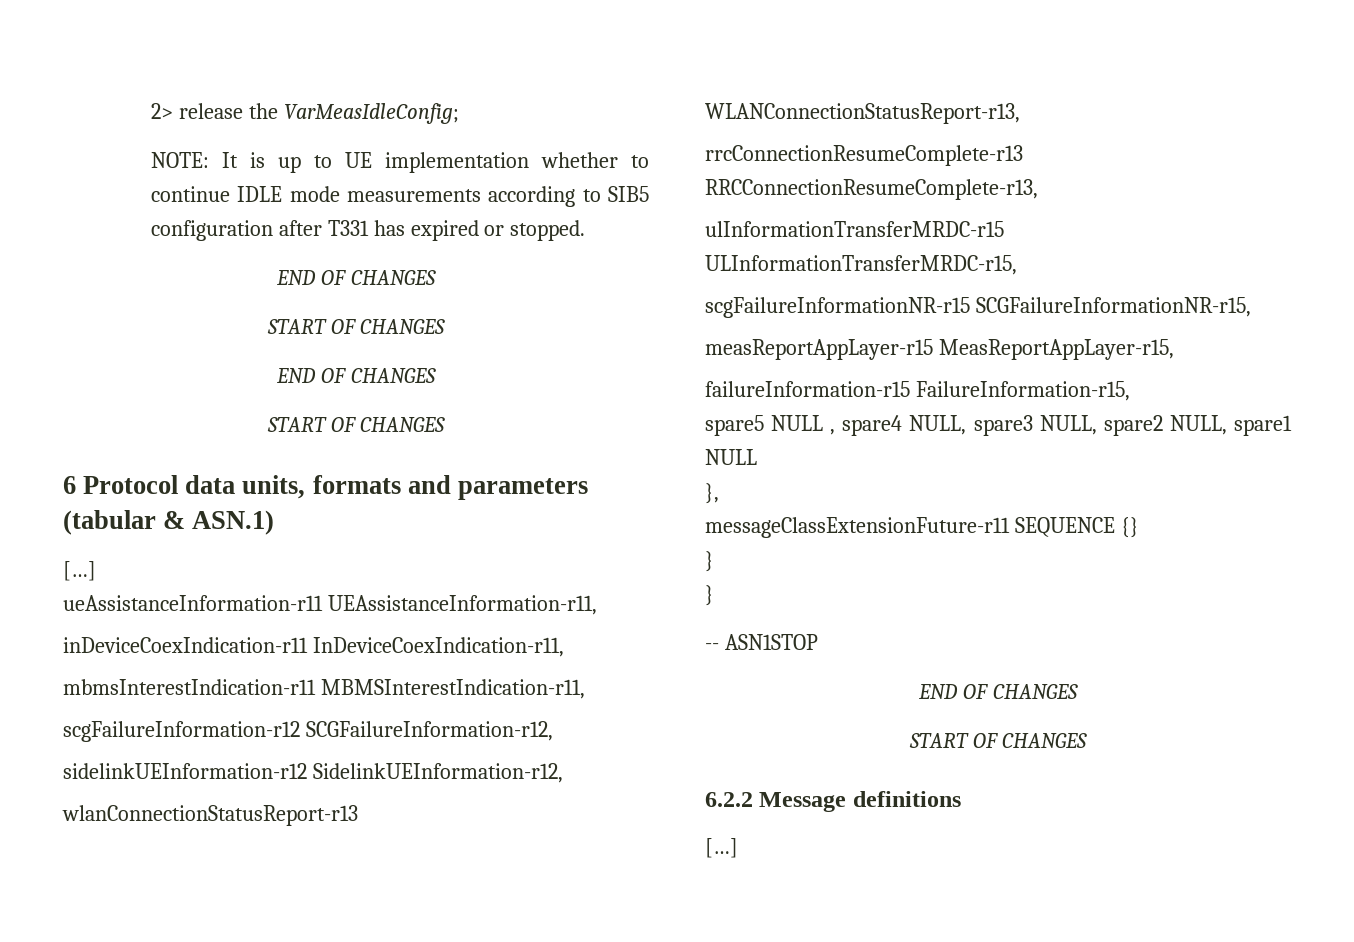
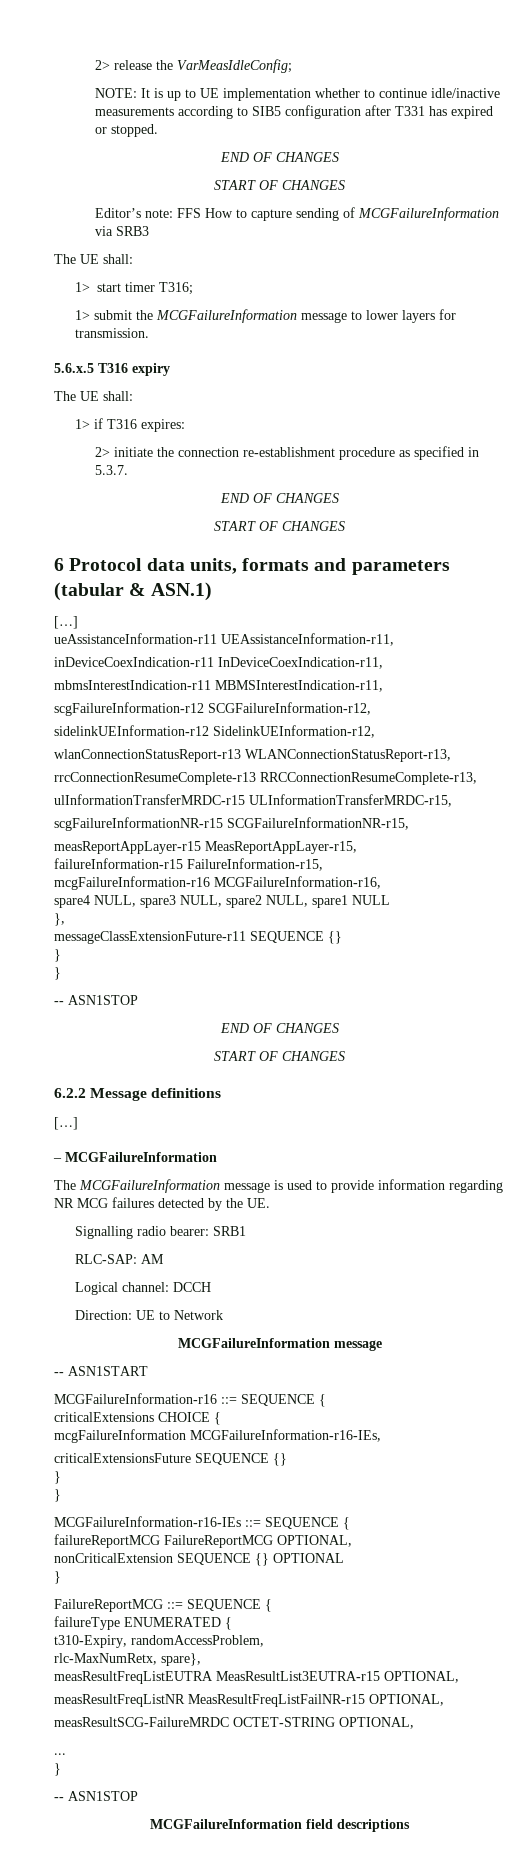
[237,186,340,202] IDLE mode -> [431,88,501,98] idle/inactive
(446, 326) none -> [95,207,500,221] [95,226,150,236] [54,254,133,264] [74,282,193,295] [74,309,456,323] [74,328,149,338] [54,363,170,376] [54,391,133,401] [74,418,185,432] [95,446,480,460] [95,465,129,475] // Editor’s note: FFS How to capture sending of MCGFailureInformation via SRB3 // The UE shall: // 1> start timer T316; // 1> submit the MCGFailureInformation message to lower layers for transmission. // 5.6.x.5 T316 expiry // The UE shall: // 1> if T316 expires: // 2> initiate the connection re-establishment procedure as specified in 5.3.7.
[705,415,836,436] spare5 NULL , -> [54,876,381,890] mcgFailureInformation-r16 MCGFailureInformation-r16, //
(738, 848) none -> [53,1152,217,1162] [54,1179,503,1193] [54,1197,270,1211] [74,1226,246,1239] [74,1254,164,1264] [74,1282,211,1295] [74,1310,223,1320] [177,1338,382,1351] [54,1366,148,1376] [54,1393,326,1407] [54,1412,221,1425] [54,1429,381,1443] [54,1453,287,1466] [54,1471,61,1484] [54,1489,61,1502] [54,1516,350,1530] [54,1534,352,1548] [54,1553,344,1566] [54,1571,61,1584] [54,1599,272,1612] [54,1616,232,1630] [54,1635,264,1648] [54,1653,201,1666] [54,1671,459,1684] [54,1694,444,1707] [54,1717,414,1729] [54,1753,66,1755] [54,1763,61,1776] [54,1791,138,1801] [150,1819,410,1832] // – MCGFailureInformation // The MCGFailureInformation message is used to provide information regarding NR MCG failures detected by the UE. // Signalling radio bearer: SRB1 // RLC-SAP: AM // Logical channel: DCCH // Direction: UE to Network // MCGFailureInformation message // -- ASN1START // MCGFailureInformation-r16 ::= SEQUENCE { // criticalExtensions CHOICE { // mcgFailureInformation MCGFailureInformation-r16-IEs, // criticalExtensionsFuture SEQUENCE {} // } // } // MCGFailureInformation-r16-IEs ::= SEQUENCE { // failureReportMCG FailureReportMCG OPTIONAL, // nonCriticalExtension SEQUENCE {} OPTIONAL // } // FailureReportMCG ::= SEQUENCE { // failureType ENUMERATED { // t310-Expiry, randomAccessProblem, // rlc-MaxNumRetx, spare}, // measResultFreqListEUTRA MeasResultList3EUTRA-r15 OPTIONAL, // measResultFreqListNR MeasResultFreqListFailNR-r15 OPTIONAL, // measResultSCG-FailureMRDC OCTET-STRING OPTIONAL, // ... // } // -- ASN1STOP // MCGFailureInformation field descriptions

